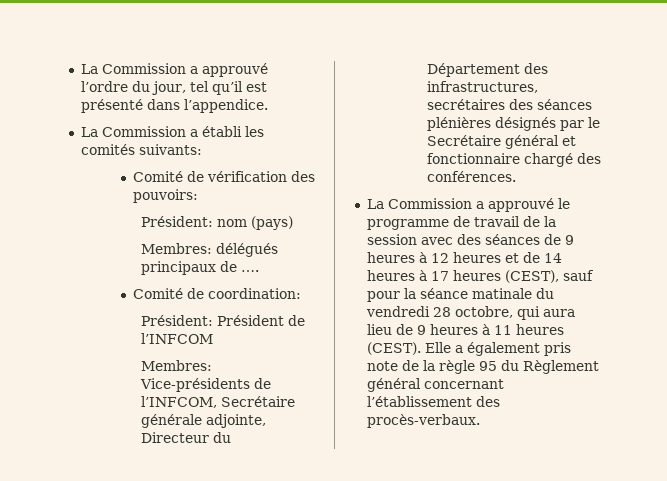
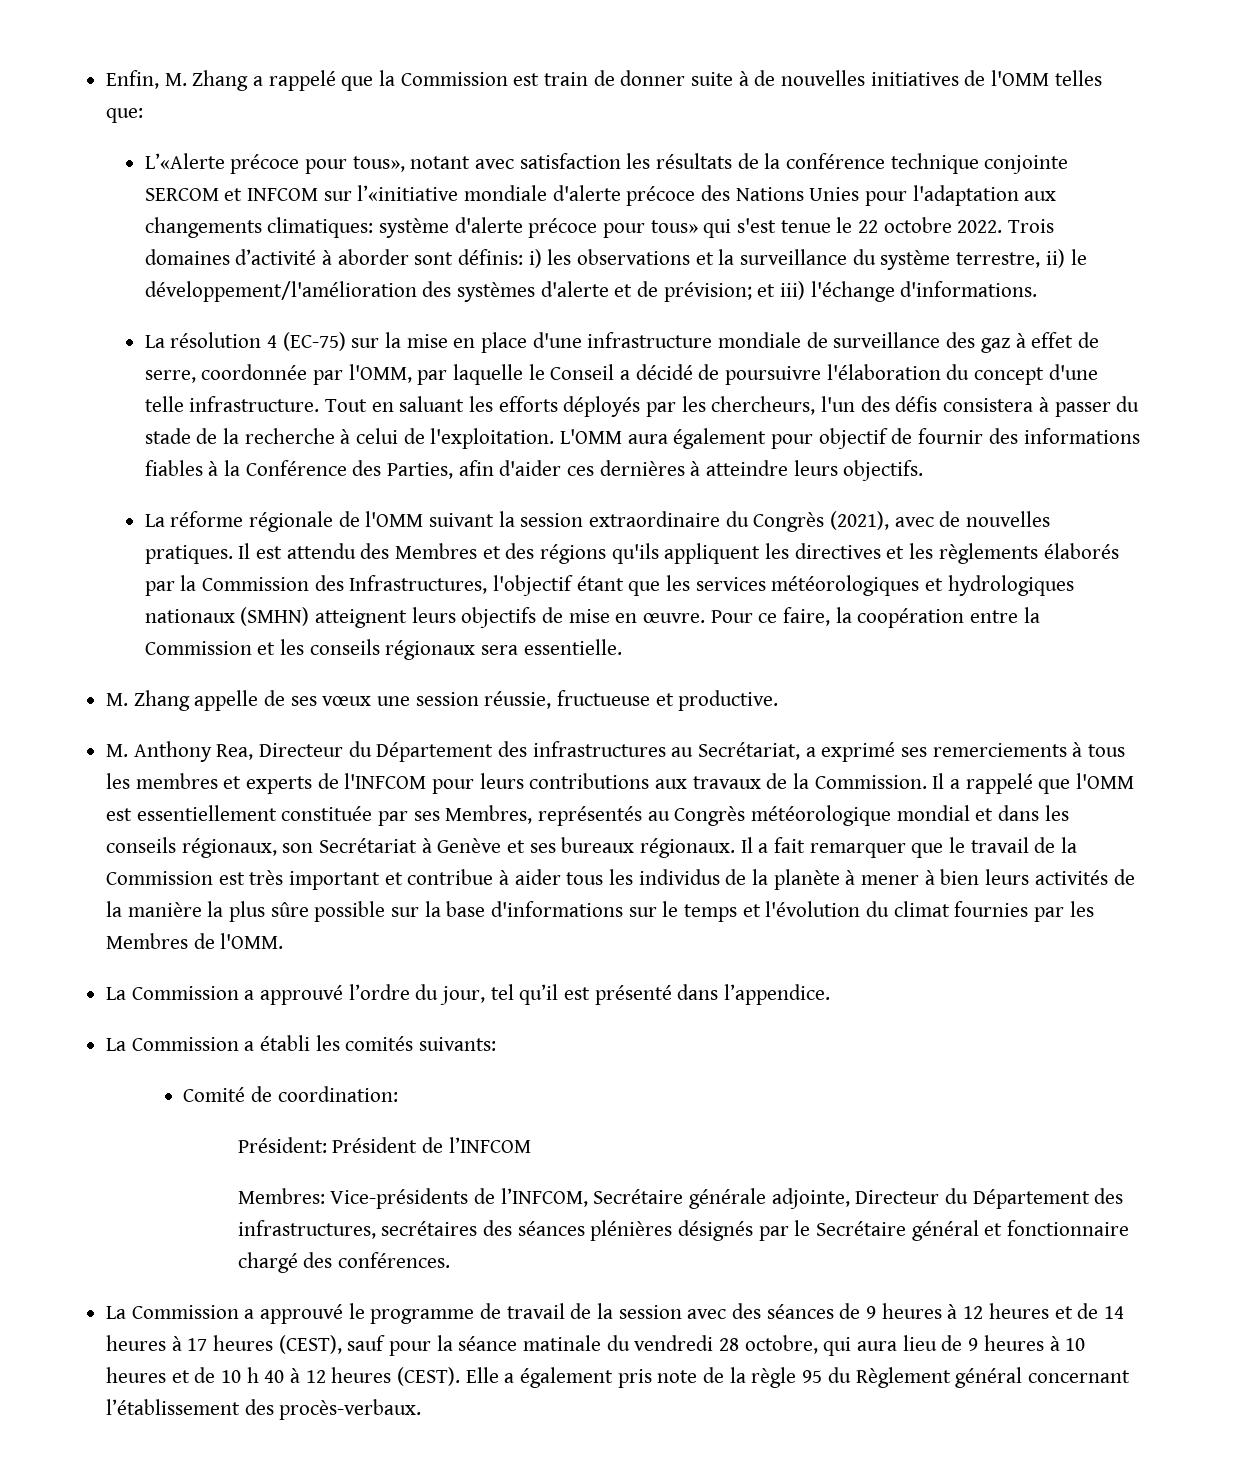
(80, 69) none -> [106,70,1102,91] [106,108,144,123] [144,153,1069,174] [144,185,1057,206] [144,217,1055,238] [144,249,1087,270] [144,281,1038,302] [144,332,1099,353] [144,364,1098,385] [144,396,1140,417] [144,428,1140,449] [144,460,924,481] [144,511,1051,532] [144,543,1119,564] [144,575,1074,596] [144,607,1040,628] [144,639,622,660] [106,690,779,711] [106,741,1126,762] [106,773,1135,794] [106,805,1069,826] [106,837,1078,858] [106,869,1135,890] [106,901,1094,922] [106,933,284,949] Enfin, M. Zhang a rappelé que la Commission est train de donner suite à de nouvelles initiatives de l'OMM telles que: // L’«Alerte précoce pour tous», notant avec satisfaction les résultats de la conférence technique conjointe SERCOM et INFCOM sur l’«initiative mondiale d'alerte précoce des Nations Unies pour l'adaptation aux changements climatiques: système d'alerte précoce pour tous» qui s'est tenue le 22 octobre 2022. Trois domaines d’activité à aborder sont définis: i) les observations et la surveillance du système terrestre, ii) le développement/l'amélioration des systèmes d'alerte et de prévision; et iii) l'échange d'informations. // La résolution 4 (EC-75) sur la mise en place d'une infrastructure mondiale de surveillance des gaz à effet de serre, coordonnée par l'OMM, par laquelle le Conseil a décidé de poursuivre l'élaboration du concept d'une telle infrastructure. Tout en saluant les efforts déployés par les chercheurs, l'un des défis consistera à passer du stade de la recherche à celui de l'exploitation. L'OMM aura également pour objectif de fournir des informations fiables à la Conférence des Parties, afin d'aider ces dernières à atteindre leurs objectifs. // La réforme régionale de l'OMM suivant la session extraordinaire du Congrès (2021), avec de nouvelles pratiques. Il est attendu des Membres et des régions qu'ils appliquent les directives et les règlements élaborés par la Commission des Infrastructures, l'objectif étant que les services météorologiques et hydrologiques nationaux (SMHN) atteignent leurs objectifs de mise en œuvre. Pour ce faire, la coopération entre la Commission et les conseils régionaux sera essentielle. // M. Zhang appelle de ses vœux une session réussie, fructueuse et productive. // M. Anthony Rea, Directeur du Département des infrastructures au Secrétariat, a exprimé ses remerciements à tous les membres et experts de l'INFCOM pour leurs contributions aux travaux de la Commission. Il a rappelé que l'OMM est essentiellement constituée par ses Membres, représentés au Congrès météorologique mondial et dans les conseils régionaux, son Secrétariat à Genève et ses bureaux régionaux. Il a fait remarquer que le travail de la Commission est très important et contribue à aider tous les individus de la planète à mener à bien leurs activités de la manière la plus sûre possible sur la base d'informations sur le temps et l'évolution du climat fournies par les Membres de l'OMM. //
[132,171,315,182] [132,189,198,203] [140,216,293,230] [140,243,278,257] [140,261,259,275] // Comité de vérification des pouvoirs: // Président: nom (pays) // Membres: délégués principaux de …. -> (497, 1044) none
[493,325,512,335] 11 -> [1065,1338,1086,1351] [106,1367,326,1383] 10 heures et de 10 h 40 à 12

